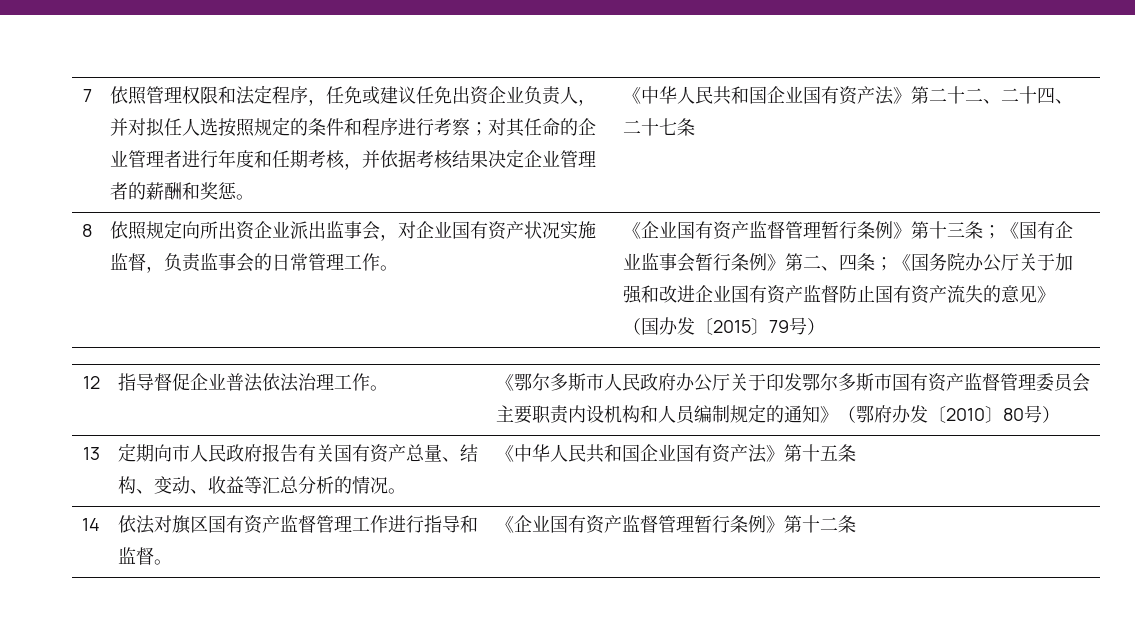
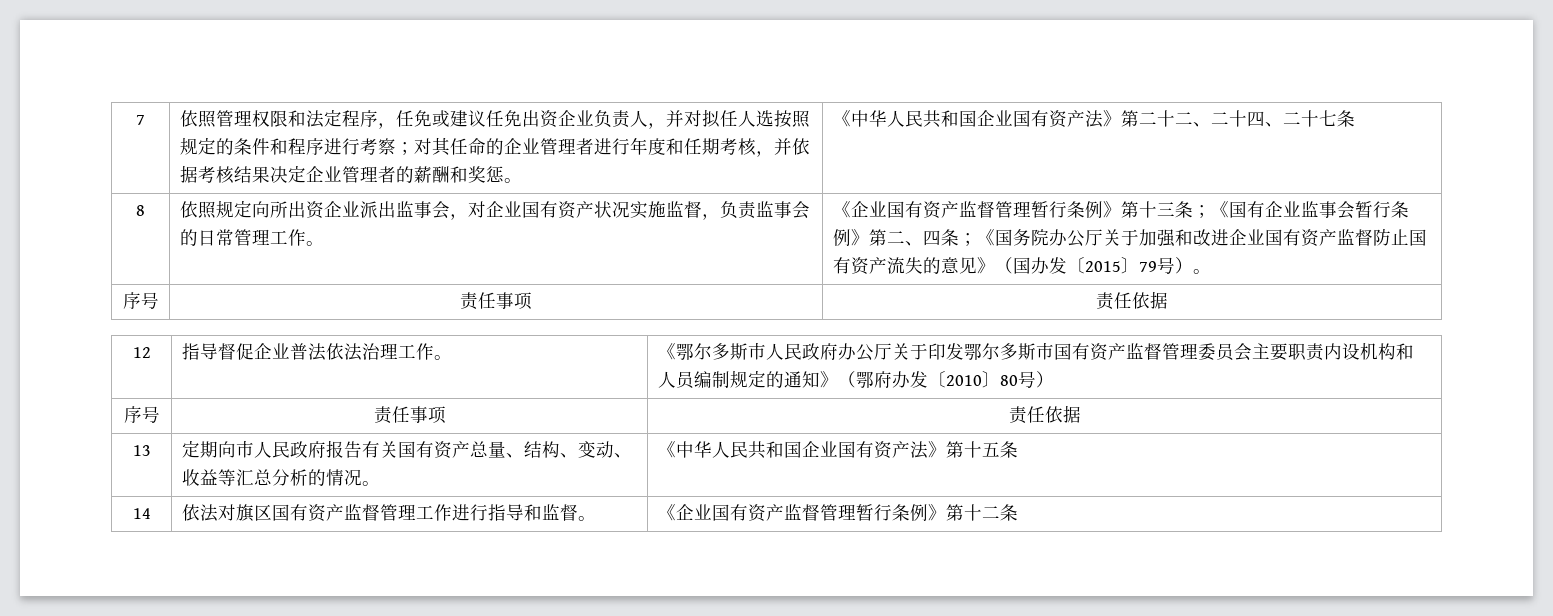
(826, 326) none -> [1193,269,1212,274] [122,292,159,309] [460,292,532,310] [1096,291,1168,310] 。 // 序号 | 责任事项 | 责任依据
(1061, 414) none -> [123,406,160,423] [373,406,446,424] [1008,405,1081,424] // 序号 | 责任事项 | 责任依据

